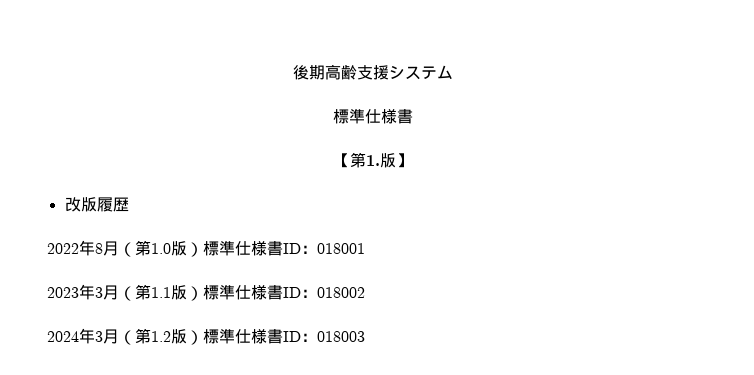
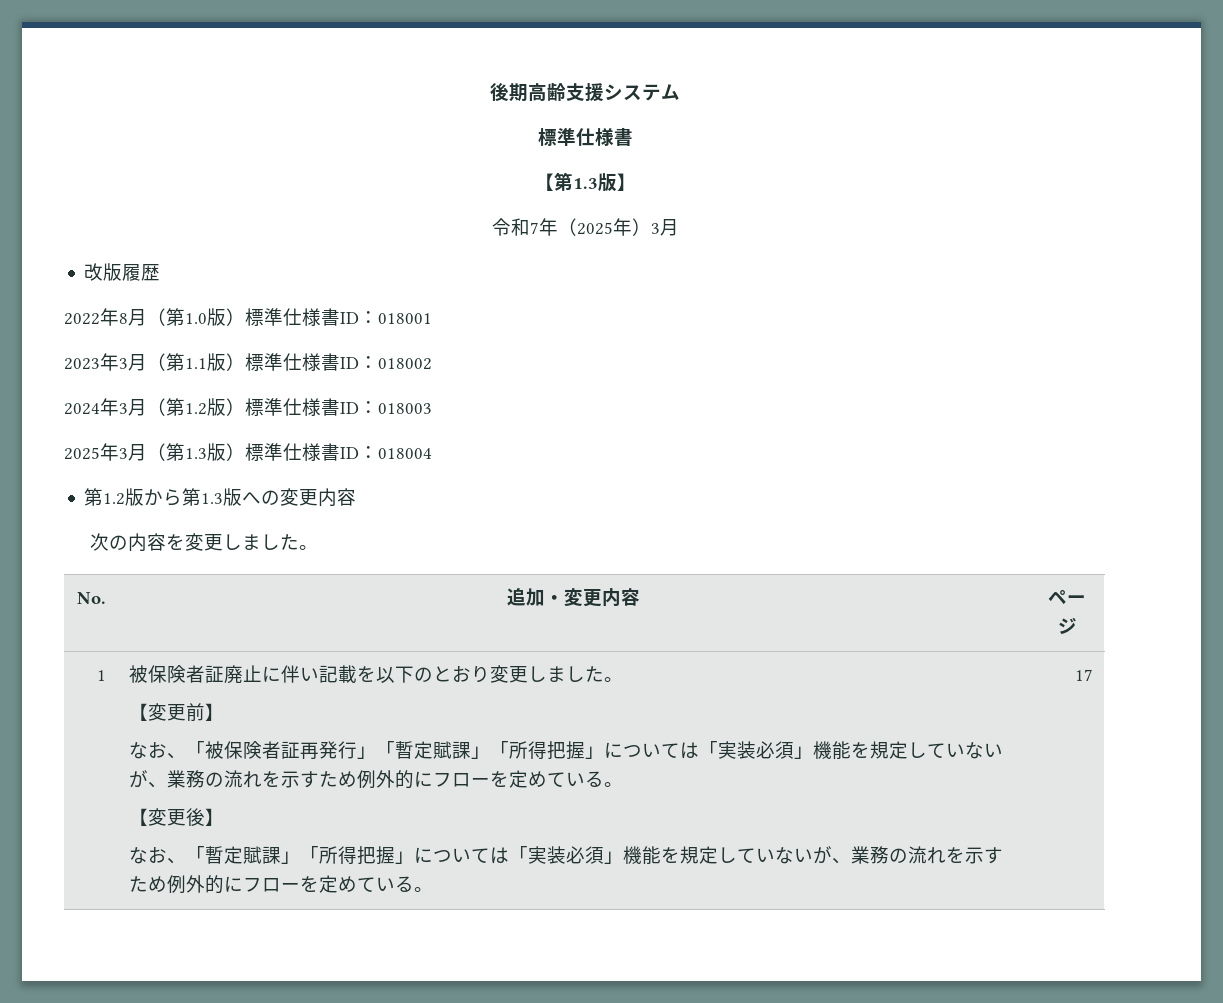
[366,155,380,166] 1. -> [572,178,598,189] 1.3
(412, 160) none -> [491,218,679,236] // 令和7年（2025年）3月
(365, 336) none -> [64,443,432,461] [84,488,357,507] [90,533,319,552] [76,592,106,604] [507,588,641,607] [1048,590,1086,605] [1057,617,1077,634] [97,670,107,681] [128,665,623,684] [128,703,224,721] [128,741,1003,760] [128,770,623,789] [128,808,224,826] [128,846,1003,865] [128,875,433,894] [1075,669,1094,681] // 2025年3月（第1.3版）標準仕様書ID：018004 // 第1.2版から第1.3版への変更内容 // 次の内容を変更しました。 // No. | 追加・変更内容 | ページ // 1 | 被保険者証廃止に伴い記載を以下のとおり変更しました。 // 【変更前】 // なお、「被保険者証再発行」「暫定賦課」「所得把握」については「実装必須」機能を規定していないが、業務の流れを示すため例外的にフローを定めている。 // 【変更後】 // なお、「暫定賦課」「所得把握」については「実装必須」機能を規定していないが、業務の流れを示すため例外的にフローを定めている。 | 17

